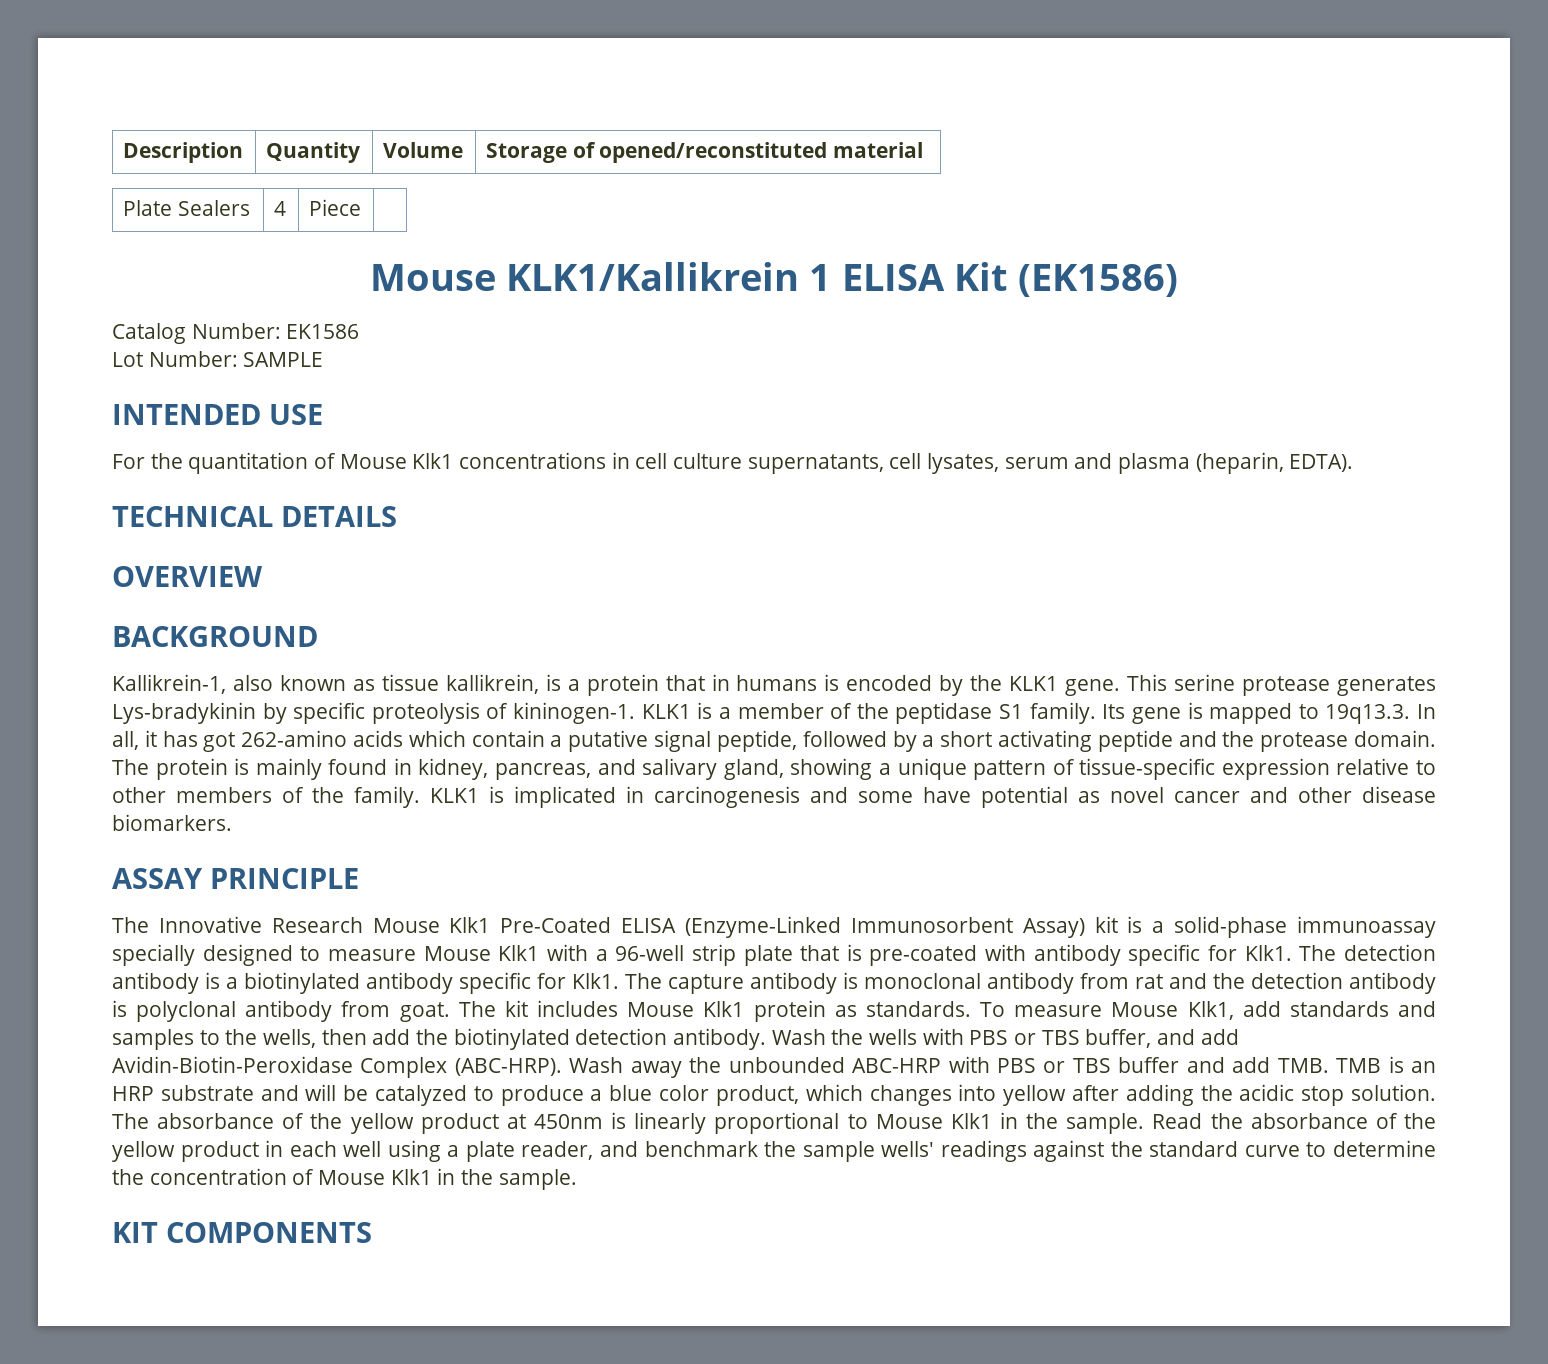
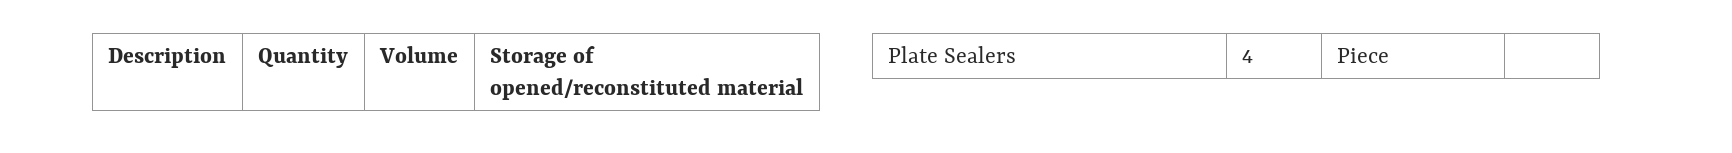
[369,262,1179,297] [112,323,360,344] [112,351,324,367] [112,404,323,425] [112,452,1354,474] [112,506,397,527] [112,566,263,587] [112,626,318,647] [112,674,1437,696] [112,702,1436,724] [112,730,1437,752] [112,758,1436,780] [112,786,1436,808] [112,814,232,831] [112,868,359,889] [112,916,1437,938] [112,944,1436,966] [112,972,1436,994] [112,1000,1436,1022] [112,1028,1239,1050] [112,1056,1436,1078] [112,1084,1437,1106] [112,1112,1436,1134] [112,1140,1436,1162] [112,1168,577,1190] [112,1222,372,1243] // Mouse KLK1/Kallikrein 1 ELISA Kit (EK1586) // Catalog Number: EK1586 // Lot Number: SAMPLE // INTENDED USE // For the quantitation of Mouse Klk1 concentrations in cell culture supernatants, cell lysates, serum and plasma (heparin, EDTA). // TECHNICAL DETAILS // OVERVIEW // BACKGROUND // Kallikrein-1, also known as tissue kallikrein, is a protein that in humans is encoded by the KLK1 gene. This serine protease generates Lys-bradykinin by specific proteolysis of kininogen-1. KLK1 is a member of the peptidase S1 family. Its gene is mapped to 19q13.3. In all, it has got 262-amino acids which contain a putative signal peptide, followed by a short activating peptide and the protease domain. The protein is mainly found in kidney, pancreas, and salivary gland, showing a unique pattern of tissue-specific expression relative to other members of the family. KLK1 is implicated in carcinogenesis and some have potential as novel cancer and other disease biomarkers. // ASSAY PRINCIPLE // The Innovative Research Mouse Klk1 Pre-Coated ELISA (Enzyme-Linked Immunosorbent Assay) kit is a solid-phase immunoassay specially designed to measure Mouse Klk1 with a 96-well strip plate that is pre-coated with antibody specific for Klk1. The detection antibody is a biotinylated antibody specific for Klk1. The capture antibody is monoclonal antibody from rat and the detection antibody is polyclonal antibody from goat. The kit includes Mouse Klk1 protein as standards. To measure Mouse Klk1, add standards and samples to the wells, then add the biotinylated detection antibody. Wash the wells with PBS or TBS buffer, and add Avidin-Biotin-Peroxidase Complex (ABC-HRP). Wash away the unbounded ABC-HRP with PBS or TBS buffer and add TMB. TMB is an HRP substrate and will be catalyzed to produce a blue color product, which changes into yellow after adding the acidic stop solution. The absorbance of the yellow product at 450nm is linearly proportional to Mouse Klk1 in the sample. Read the absorbance of the yellow product in each well using a plate reader, and benchmark the sample wells' readings against the standard curve to determine the concentration of Mouse Klk1 in the sample. // KIT COMPONENTS -> (1389, 55) none

